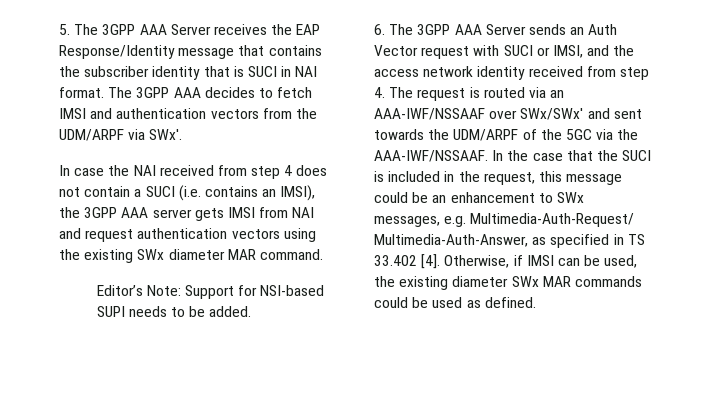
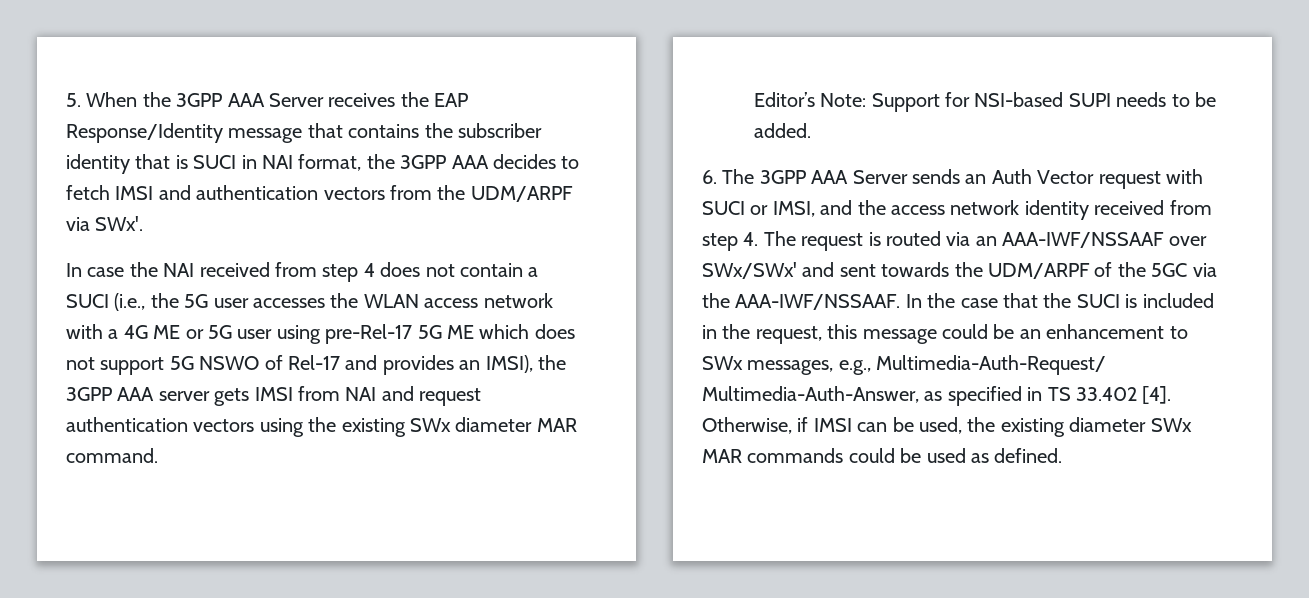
[74,24,99,35] The -> [86,92,171,107] When the
[59,87,133,98] format. The -> [298,154,395,171] format, the
[178,185,258,201] (i.e. contains -> [114,293,553,311] [66,324,575,344] [66,355,454,375] (i.e., the 5G user accesses the WLAN access network with a 4G ME or 5G user using pre-Rel-17 5G ME which does not support 5G NSWO of Rel-17 and provides
[444,216,467,227] e.g. -> [838,360,871,375] e.g.,

